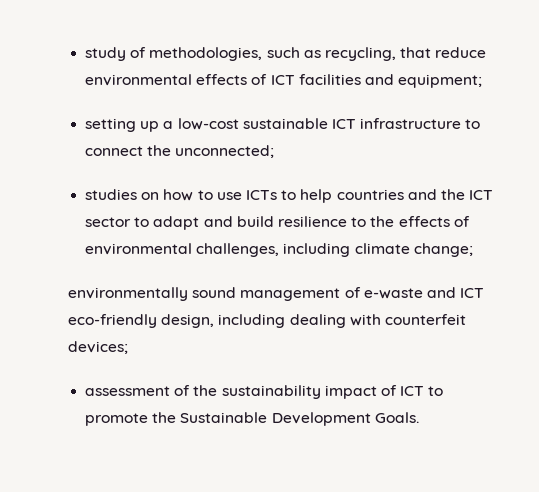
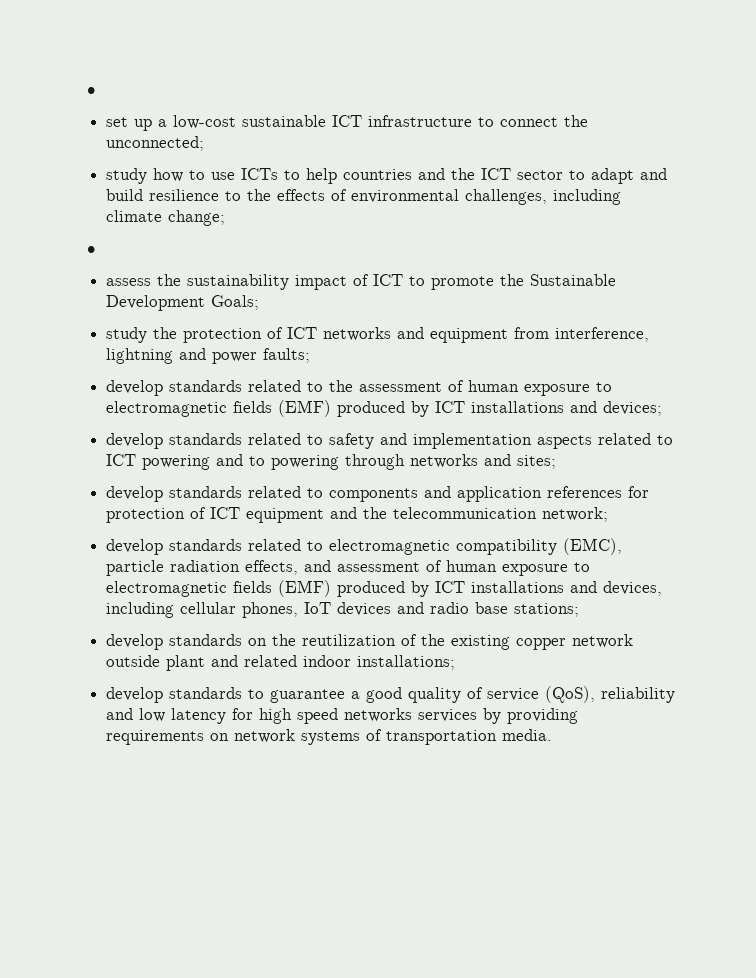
[85,47,487,61] [85,74,483,88] [85,118,137,132] study of methodologies, such as recycling, that reduce environmental effects of ICT facilities and equipment; // setting -> [87,87,97,95] [105,117,128,127] • // set
[85,189,160,200] studies on -> [105,168,147,184] study
[68,287,485,301] [68,314,466,328] [68,341,129,354] [85,385,191,396] environmentally sound management of e-waste and ICT eco-friendly design, including dealing with counterfeit devices; // assessment of -> [87,246,97,254] [105,278,151,286] • // assess
[374,412,419,423] Goals. -> [210,295,259,310] [105,327,649,343] [105,348,310,364] [105,380,612,396] [105,400,662,417] [105,433,673,449] [105,454,556,470] [105,486,649,502] [105,507,608,523] [105,538,622,555] [105,560,590,576] [105,580,662,597] [105,602,579,618] [105,634,633,650] [105,655,455,671] [105,686,675,703] [105,708,578,724] [105,729,552,745] Goals; // study the protection of ICT networks and equipment from interference, lightning and power faults; // develop standards related to the assessment of human exposure to electromagnetic fields (EMF) produced by ICT installations and devices; // develop standards related to safety and implementation aspects related to ICT powering and to powering through networks and sites; // develop standards related to components and application references for protection of ICT equipment and the telecommunication network; // develop standards related to electromagnetic compatibility (EMC), particle radiation effects, and assessment of human exposure to electromagnetic fields (EMF) produced by ICT installations and devices, including cellular phones, IoT devices and radio base stations; // develop standards on the reutilization of the existing copper network outside plant and related indoor installations; // develop standards to guarantee a good quality of service (QoS), reliability and low latency for high speed networks services by providing requirements on network systems of transportation media.

